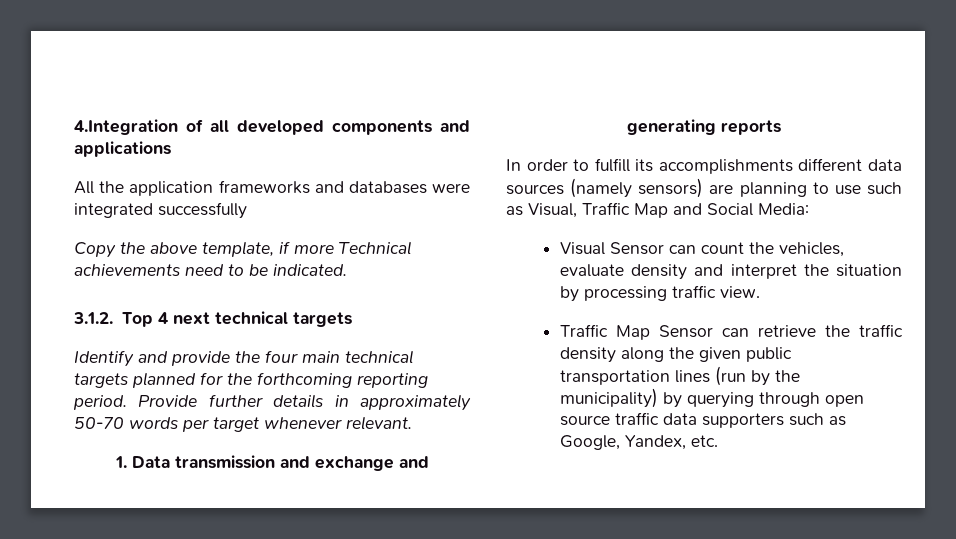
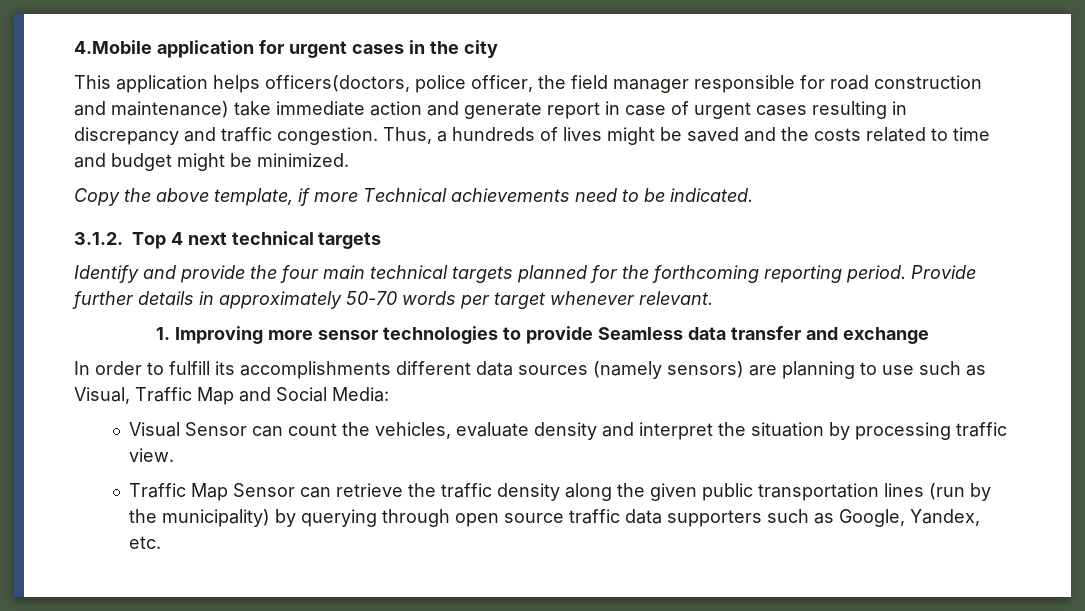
[74,119,470,135] [74,141,171,157] [74,180,470,196] [74,202,247,219] 4.Integration of all developed components and applications // All the application frameworks and databases were integrated successfully -> [74,40,498,58] [74,75,982,93] [74,101,907,119] [74,127,990,145] [74,153,349,171] 4.Mobile application for urgent cases in the city // This application helps officers(doctors, police officer, the field manager responsible for road construction and maintenance) take immediate action and generate report in case of urgent cases resulting in discrepancy and traffic congestion. Thus, a hundreds of lives might be saved and the costs related to time and budget might be minimized.
[131,455,275,469] Data transmission -> [175,326,801,344] Improving more sensor technologies to provide Seamless data transfer
[398,456,429,468] [627,119,781,135] and generating reports -> (929, 335) none

